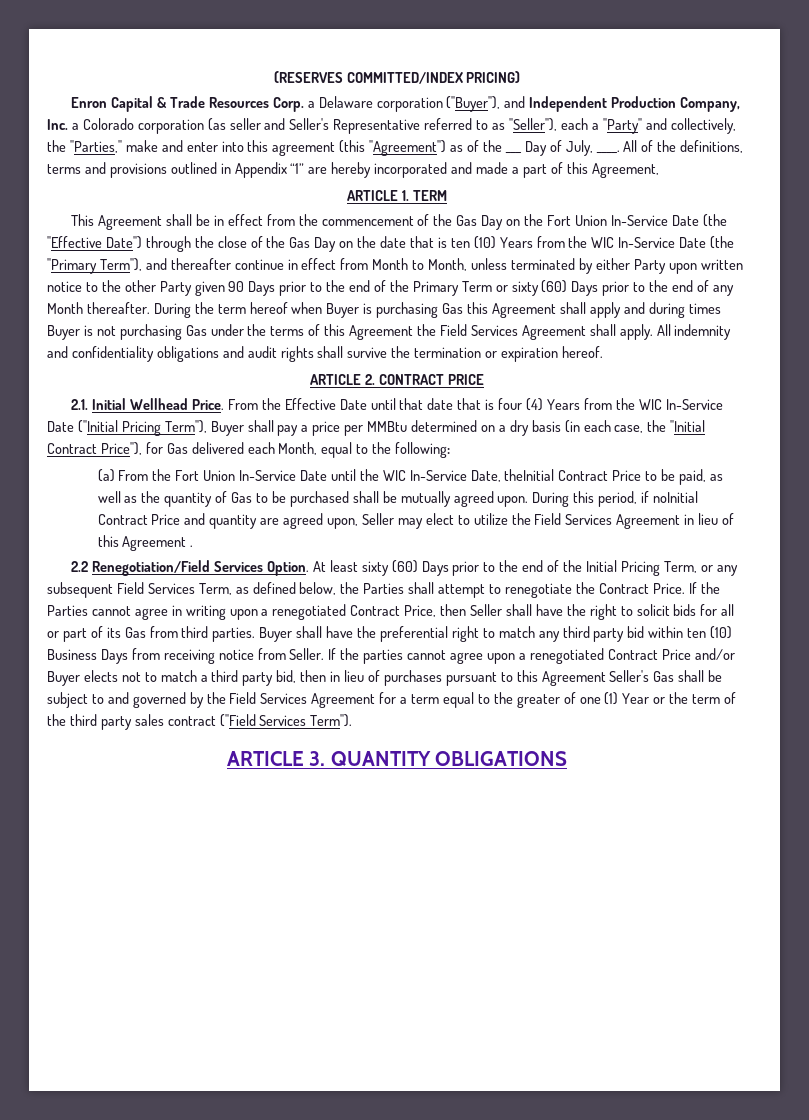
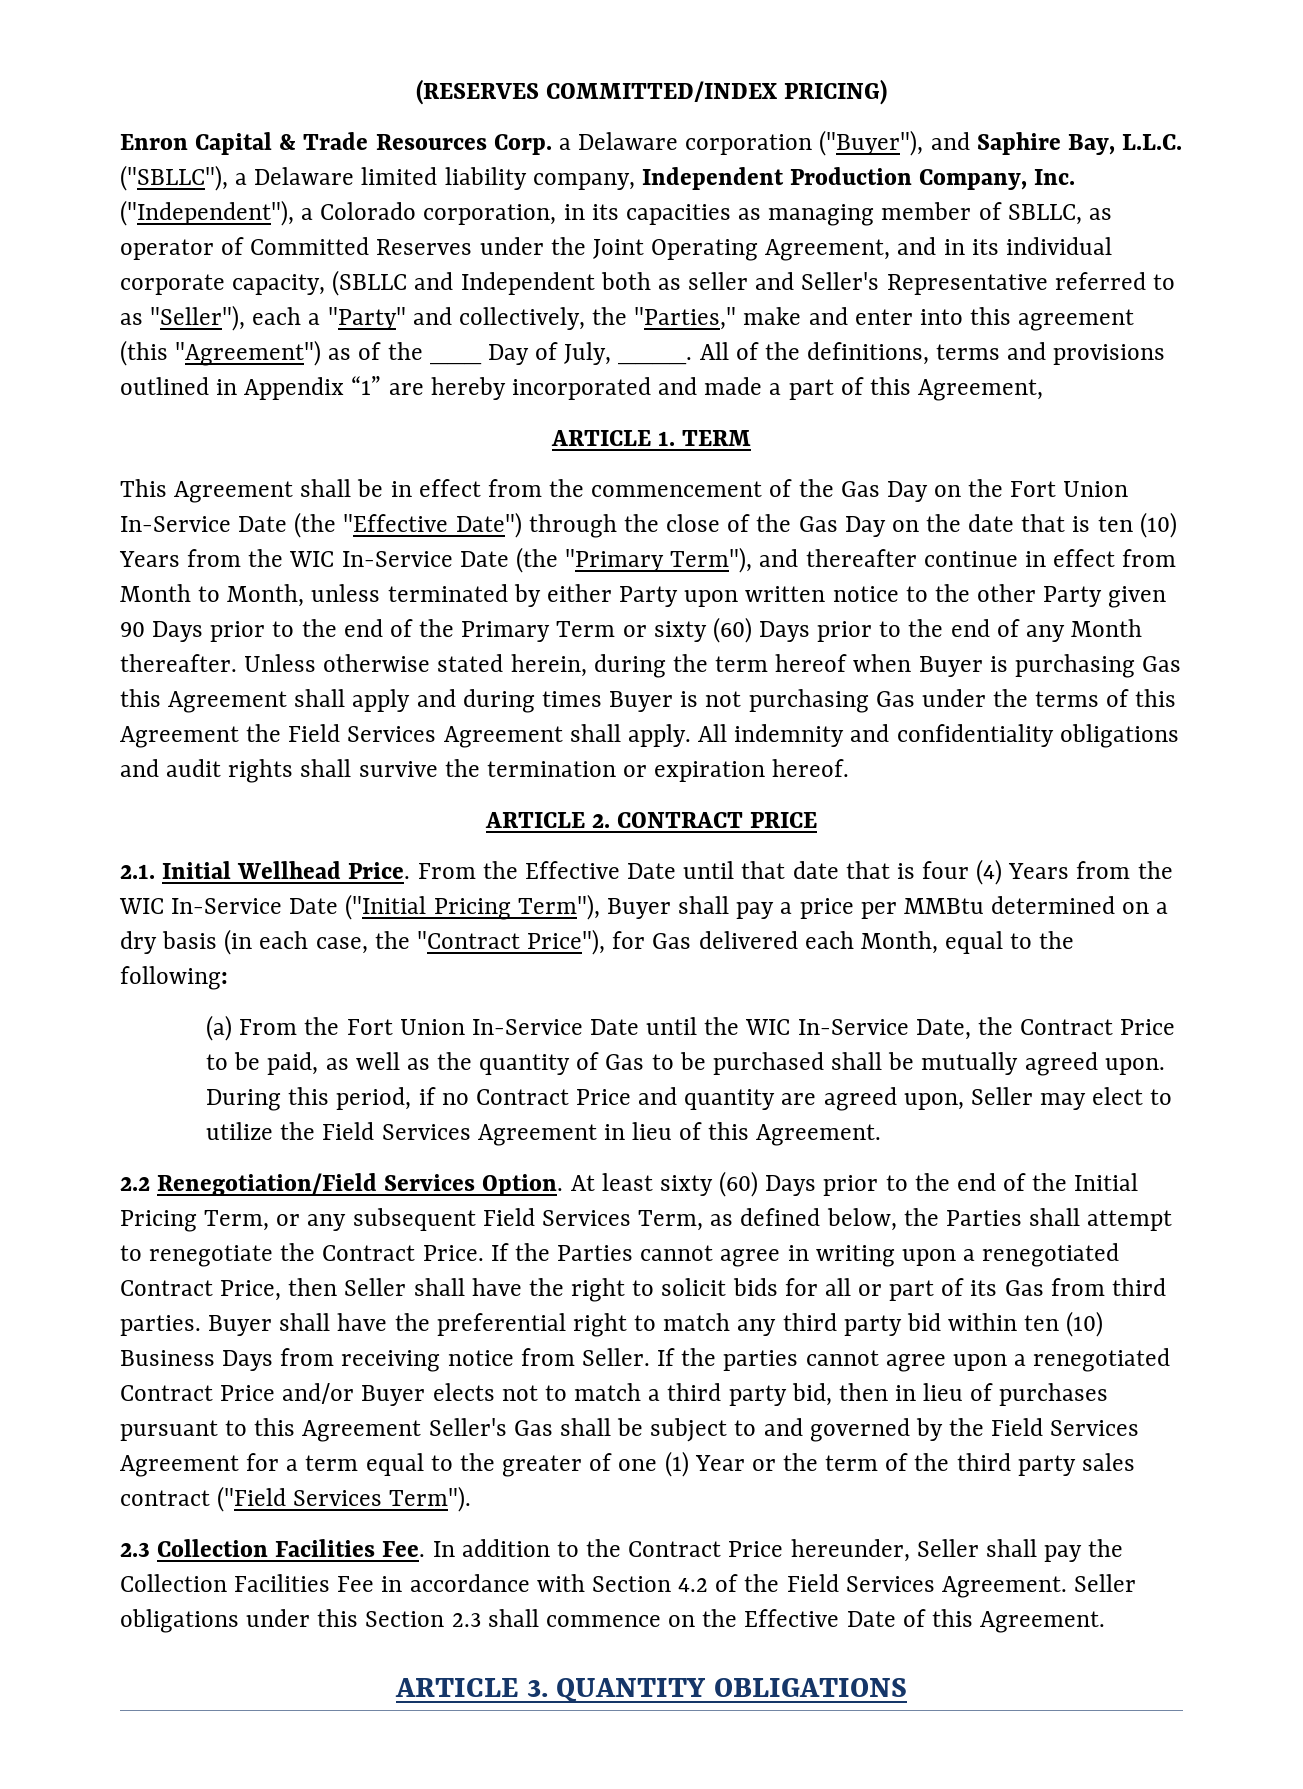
(526, 102) none -> [976,132,1183,155] [120,165,635,191] Saphire Bay, L.L.C. ("SBLLC"), a Delaware limited liability company,
(68, 124) none -> [120,200,294,226] ("Independent"),
[137,118,226,134] corporation (as -> [423,202,1112,226] [120,237,1112,261] [120,270,681,296] corporation, in its capacities as managing member of SBLLC, as operator of Committed Reserves under the Joint Operating Agreement, and in its individual corporate capacity, (SBLLC and Independent both as
[153,303,191,318] During -> [244,654,666,678] Unless otherwise stated herein, during
[670,420,706,432] [47,443,97,454] "Initial Contract -> [416,931,520,949] "Contract
[504,469,555,481] theInitial -> [977,1017,1013,1035] the
[652,491,698,503] noInitial -> [441,1093,469,1105] no
[122,536,194,551] Agreement . -> [756,1124,882,1146] Agreement.
(353, 720) none -> [120,1539,1124,1562] [120,1574,1137,1598] [120,1609,1106,1633] // 2.3 Collection Facilities Fee. In addition to the Contract Price hereunder, Seller shall pay the Collection Facilities Fee in accordance with Section 4.2 of the Field Services Agreement. Seller obligations under this Section 2.3 shall commence on the Effective Date of this Agreement.

